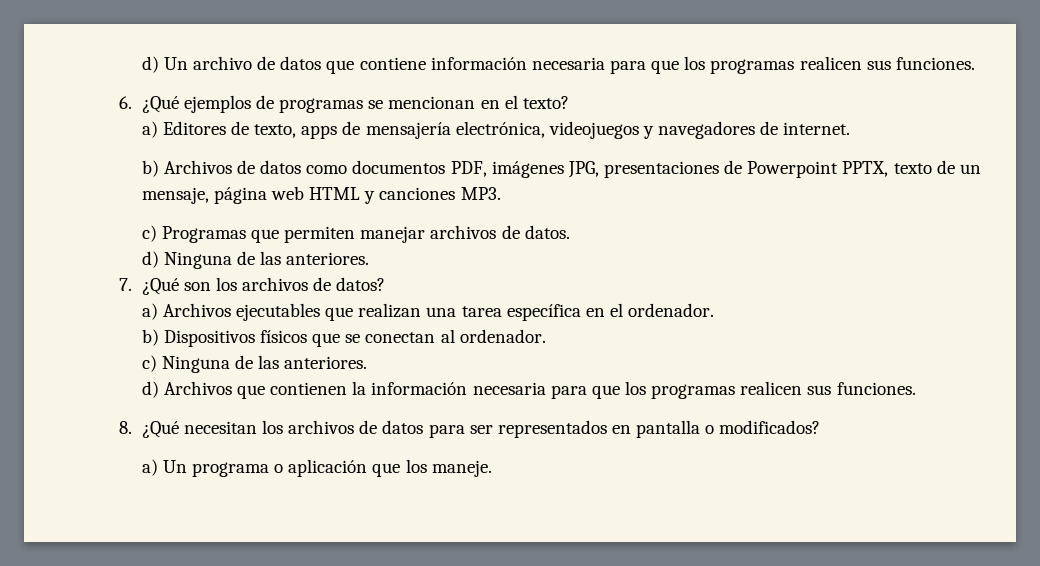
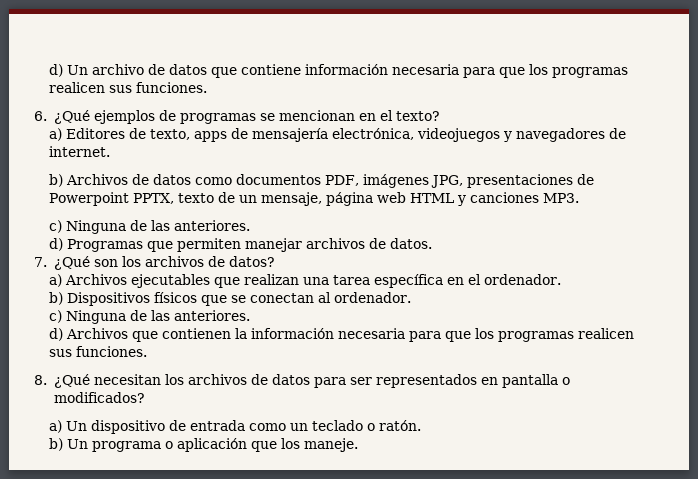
(157, 233) none -> [66,220,251,234] [49,238,64,251] Ninguna de las anteriores. // d)
[141,251,370,269] // d) Ninguna de las anteriores. -> (433, 243) none
(187, 466) none -> [91,420,422,434] [49,438,89,451] dispositivo de entrada como un teclado o ratón. // b) Un

